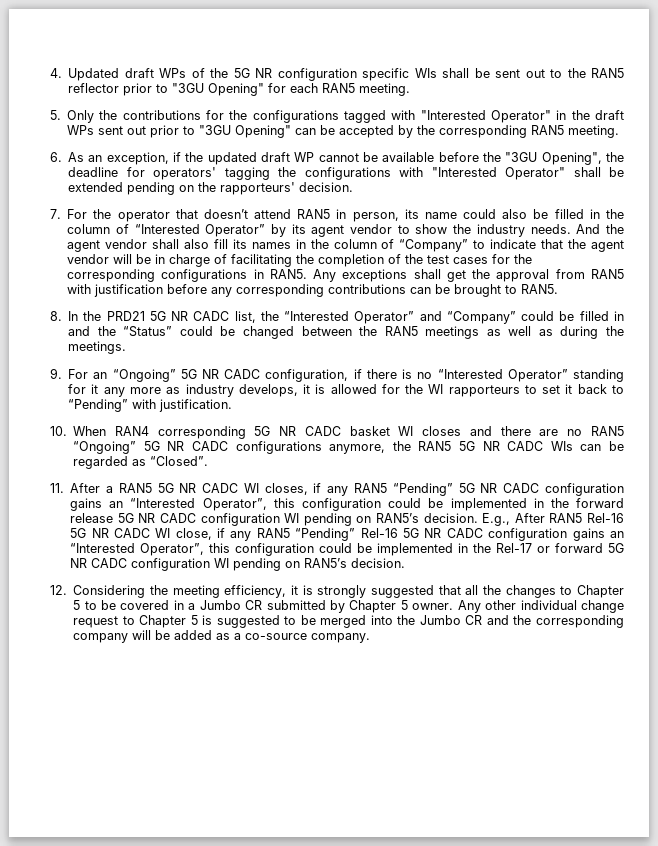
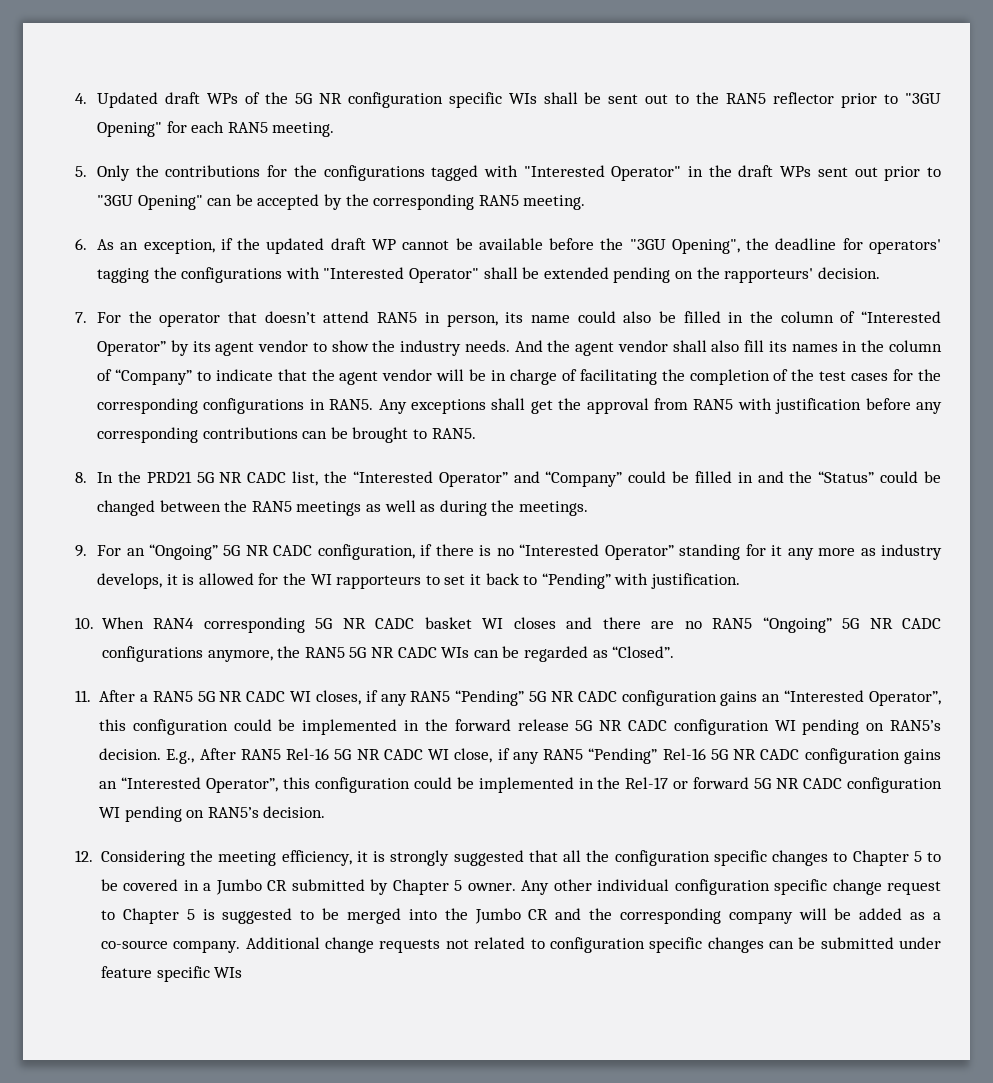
(501, 590) none -> [614,850,767,866] configuration specific
(577, 605) none -> [674,879,828,895] configuration specific
(371, 638) none -> [245,937,942,953] [101,966,243,982] Additional change requests not related to configuration specific changes can be submitted under feature specific WIs

